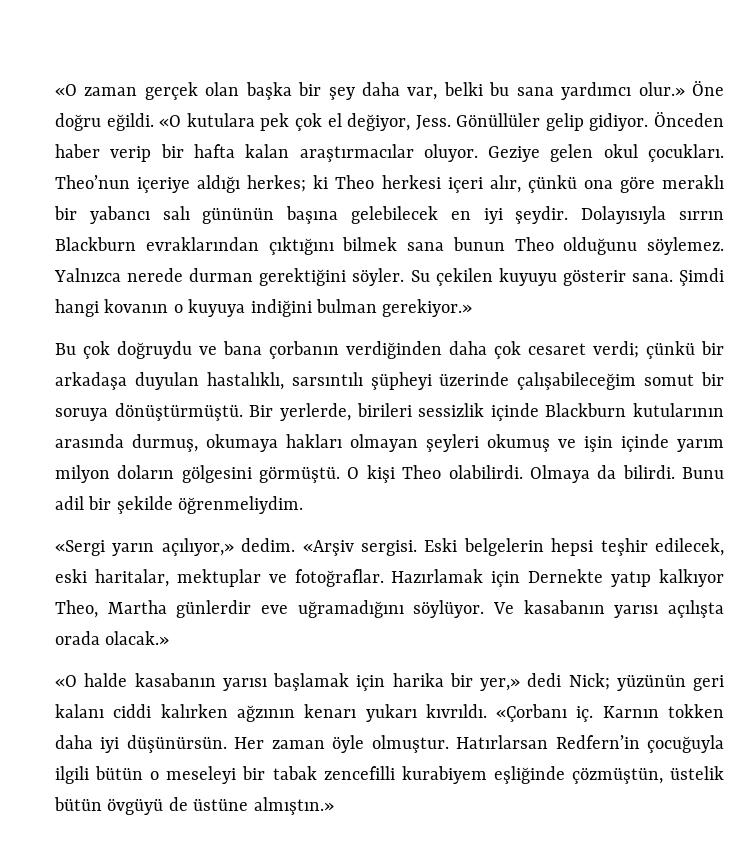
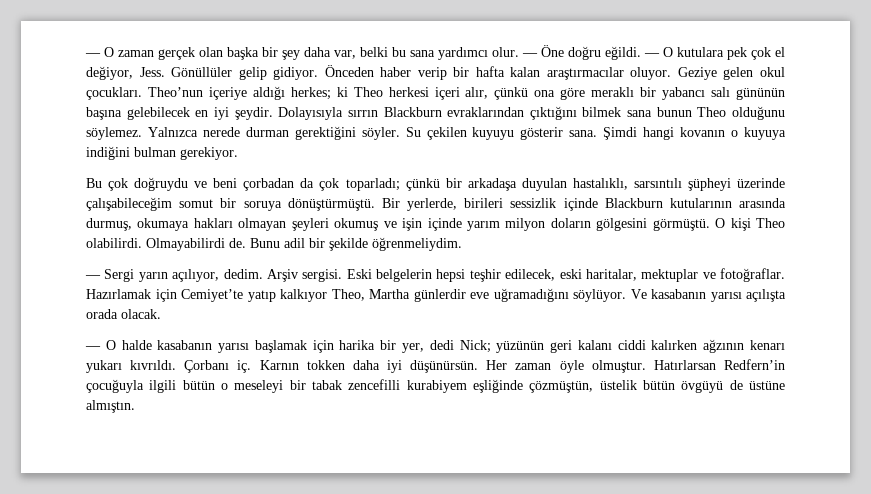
[55,84,77,96] «O -> [85,47,114,57] — O
[638,82,685,96] olur.» -> [492,47,538,57] olur. —
[159,115,182,127] «O -> [644,47,673,57] — O
[382,299,473,317] gerekiyor.» -> [180,147,238,160] gerekiyor.
[223,341,639,359] bana çorbanın verdiğinden daha çok cesaret verdi; -> [213,178,400,191] beni çorbadan da çok toparladı;
[529,465,675,483] Olmaya da bilirdi. -> [146,238,246,251] Olmayabilirdi de.
[55,538,354,556] «Sergi yarın açılıyor,» dedim. «Arşiv -> [85,269,298,282] — Sergi yarın açılıyor, dedim. Arşiv
[528,569,604,583] Dernekte -> [181,289,243,302] Cemiyet’te
[105,631,170,645] [55,675,77,687] olacak.» // «O -> [121,309,161,319] [85,340,116,350] olacak. // — O
[480,678,520,691] yer,» -> [402,343,424,353] yer,
[496,704,568,722] «Çorbanı -> [184,360,230,373] Çorbanı
[253,797,334,815] almıştın.» -> [86,400,135,413] almıştın.

